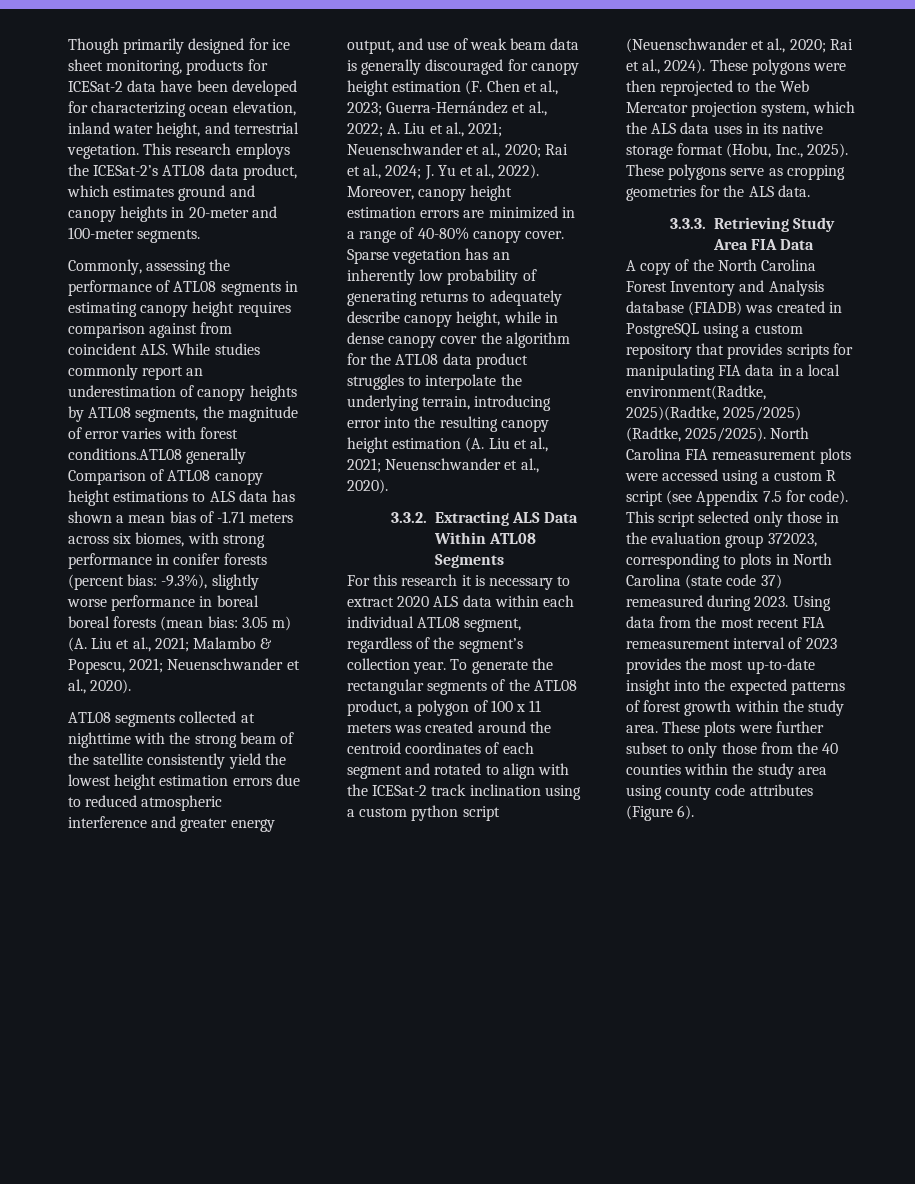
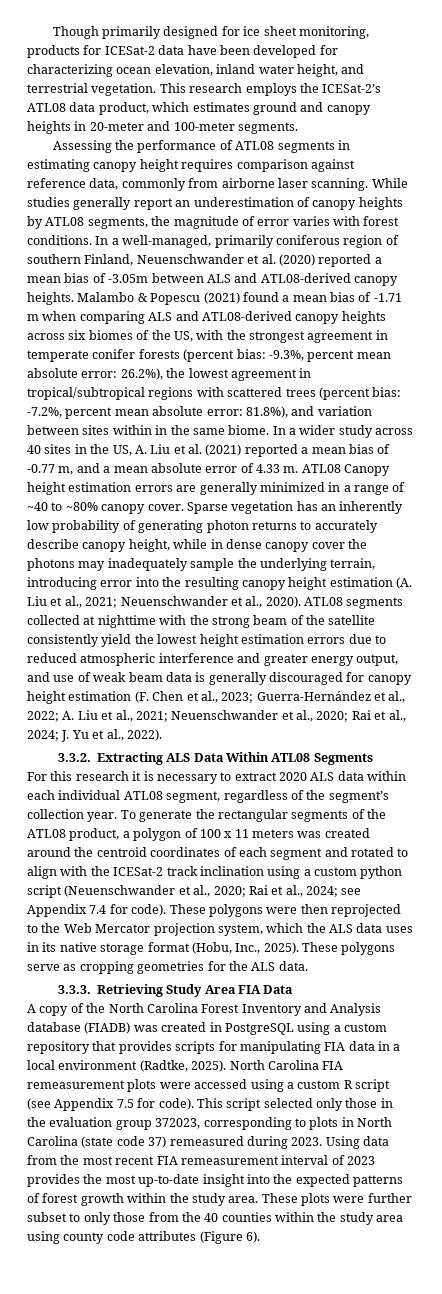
[68,259,207,275] Commonly, assessing -> [52,140,112,153] Assessing
[200,322,233,334] [68,343,169,355] from coincident ALS. -> [27,178,369,191] reference data, commonly from airborne laser scanning.
[68,364,138,380] commonly -> [73,197,132,210] generally
[68,448,247,464] [68,469,263,485] [68,490,295,506] [68,511,112,523] conditions.ATL08 generally Comparison of ATL08 canopy height estimations to ALS data has shown -> [27,235,399,248] [27,254,382,267] [27,273,398,286] [27,292,279,305] conditions. In a well-managed, primarily coniferous region of southern Finland, Neuenschwander et al. (2020) reported a mean bias of -3.05m between ALS and ATL08-derived canopy heights. Malambo & Popescu (2021) found
[249,513,294,523] [68,532,265,548] [68,553,267,569] [68,574,259,590] [67,595,259,611] [68,616,291,631] [68,637,273,652] [68,658,300,674] [68,679,132,694] meters across six biomes, with strong performance in conifer forests (percent bias: -9.3%), slightly worse performance in boreal boreal forests (mean bias: 3.05 m) (A. Liu et al., 2021; Malambo & Popescu, 2021; Neuenschwander et al., 2020). // -> [27,311,386,324] [27,330,388,343] [27,349,391,362] [27,368,312,381] [27,387,402,400] [27,406,372,419] [27,425,414,438] [27,444,391,457] [27,463,391,476] [27,482,406,495] [27,501,404,514] [27,520,378,533] [27,539,367,552] [27,558,376,571] [27,577,412,590] [27,596,301,608] m when comparing ALS and ATL08-derived canopy heights across six biomes of the US, with the strongest agreement in temperate conifer forests (percent bias: -9.3%, percent mean absolute error: 26.2%), the lowest agreement in tropical/subtropical regions with scattered trees (percent bias: -7.2%, percent mean absolute error: 81.8%), and variation between sites within in the same biome. In a wider study across 40 sites in the US, A. Liu et al. (2021) reported a mean bias of -0.77 m, and a mean absolute error of 4.33 m. ATL08 Canopy height estimation errors are generally minimized in a range of ~40 to ~80% canopy cover. Sparse vegetation has an inherently low probability of generating photon returns to accurately describe canopy height, while in dense canopy cover the photons may inadequately sample the underlying terrain, introducing error into the resulting canopy height estimation (A. Liu et al., 2021; Neuenschwander et al., 2020).
[347,185,513,201] [347,206,575,219] [347,227,564,243] [347,248,510,264] [347,269,537,285] [347,290,562,306] [347,311,558,327] [347,332,570,348] [347,353,528,369] [347,374,522,390] [347,395,552,411] [347,416,549,432] [347,437,548,453] [347,458,539,473] [347,479,388,494] Moreover, canopy height estimation errors are minimized in a range of 40-80% canopy cover. Sparse vegetation has an inherently low probability of generating returns to adequately describe canopy height, while in dense canopy cover the algorithm for the ATL08 data product struggles to interpolate the underlying terrain, introducing error into the resulting canopy height estimation (A. Liu et al., 2021; Neuenschwander et al., 2020). -> (162, 735) none
[664,59,706,74] 2024). -> [306,886,362,897] [27,904,167,917] 2024; see Appendix 7.4 for code).
[626,385,766,400] [626,406,802,421] [626,427,767,442] environment(Radtke, 2025)(Radtke, 2025/2025) (Radtke, 2025/2025). -> [58,1060,227,1072] environment (Radtke, 2025).

